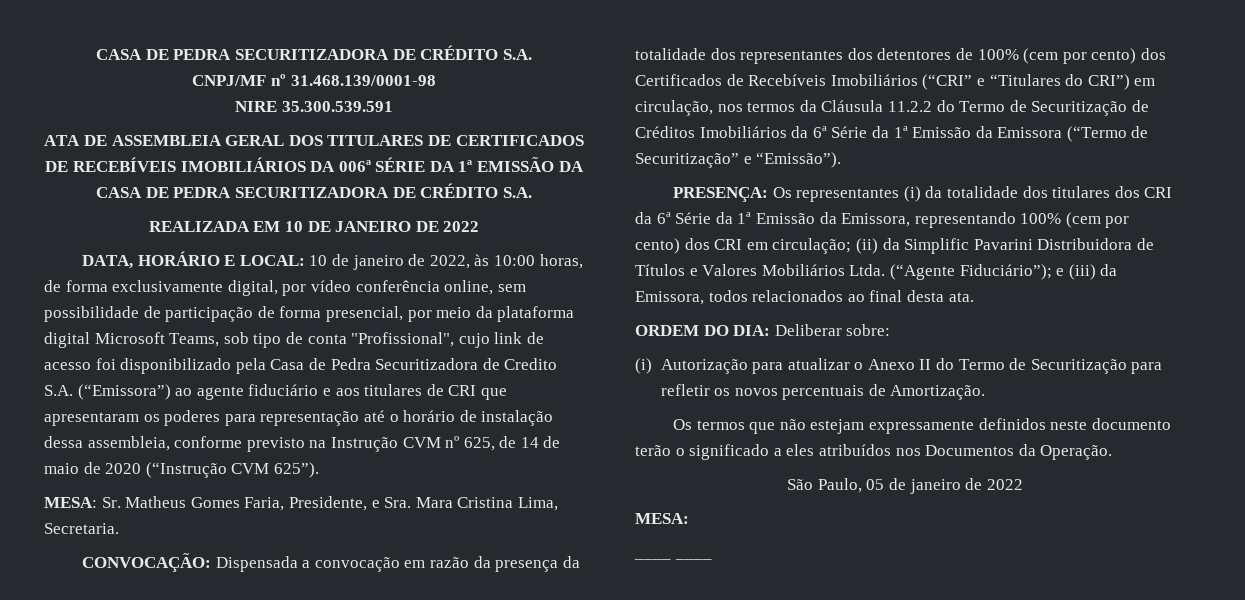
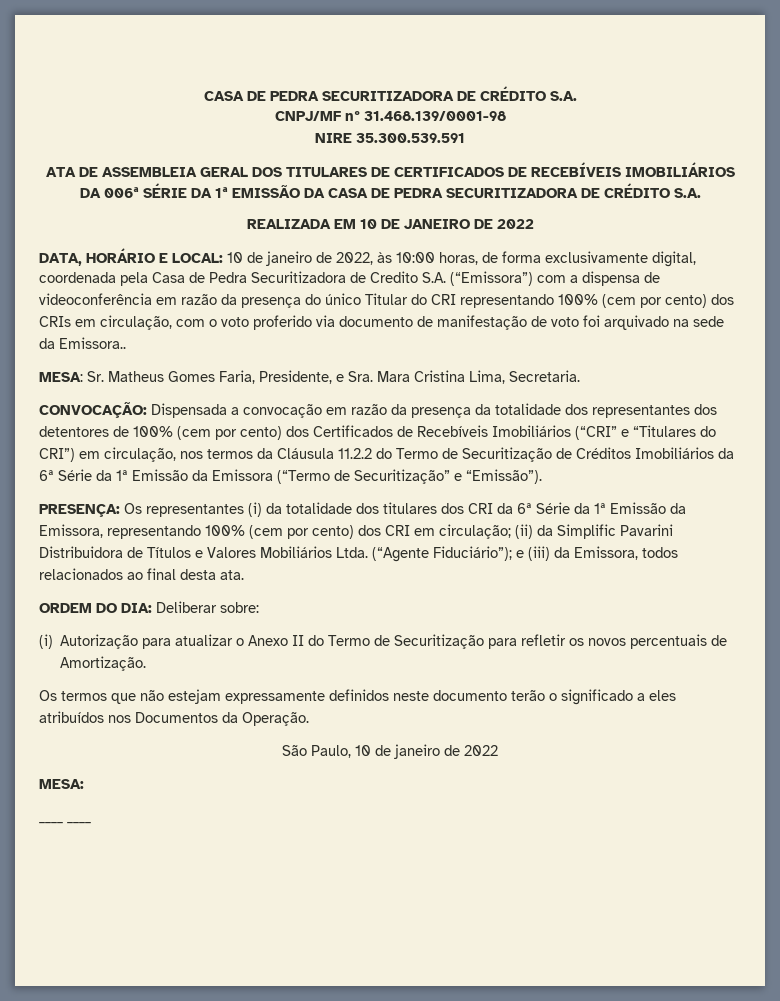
[282,280,526,296] [44,306,575,322] [44,332,544,348] [44,358,232,374] por vídeo conferência online, sem possibilidade de participação de forma presencial, por meio da plataforma digital Microsoft Teams, sob tipo de conta "Profissional", cujo link de acesso foi disponibilizado -> [39,272,116,283] coordenada
[175,384,507,400] [44,410,554,426] [44,436,561,452] [44,462,319,478] ao agente fiduciário e aos titulares de CRI que apresentaram os poderes para representação até o horário de instalação dessa assembleia, conforme previsto na Instrução CVM nº 625, de 14 de maio de 2020 (“Instrução CVM 625”). -> [537,271,660,286] [39,293,734,308] [39,315,724,330] [39,337,126,349] com a dispensa de videoconferência em razão da presença do único Titular do CRI representando 100% (cem por cento) dos CRIs em circulação, com o voto proferido via documento de manifestação de voto foi arquivado na sede da Emissora..
[866,479,885,490] 05 -> [355,745,371,756] 10

